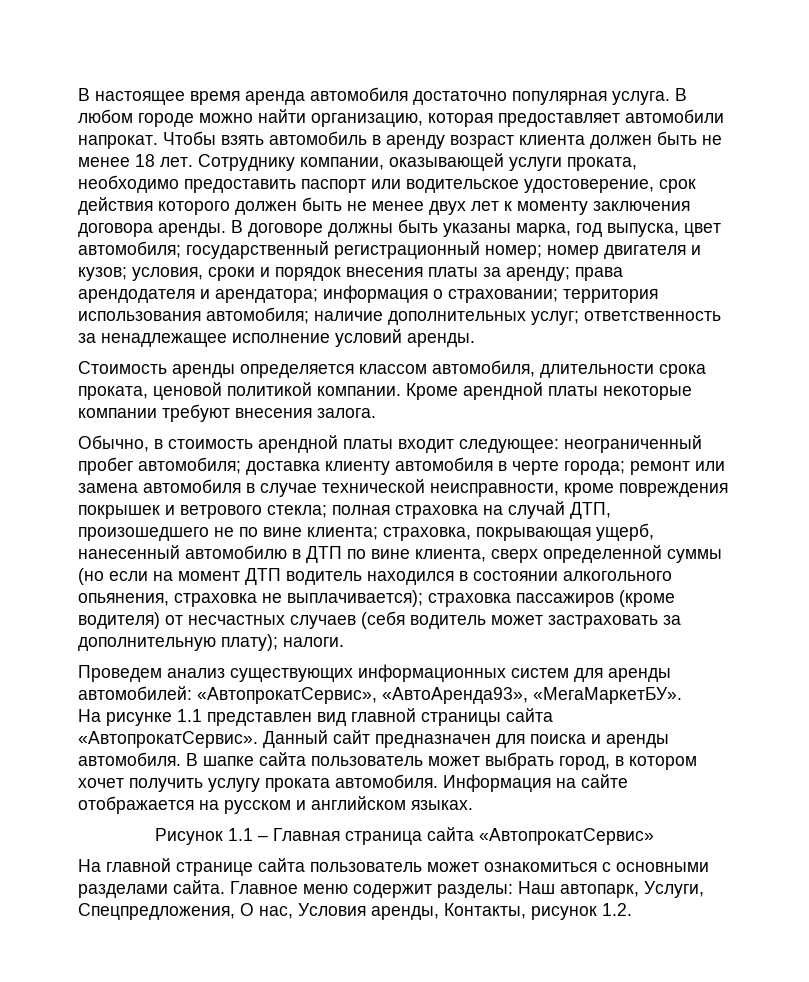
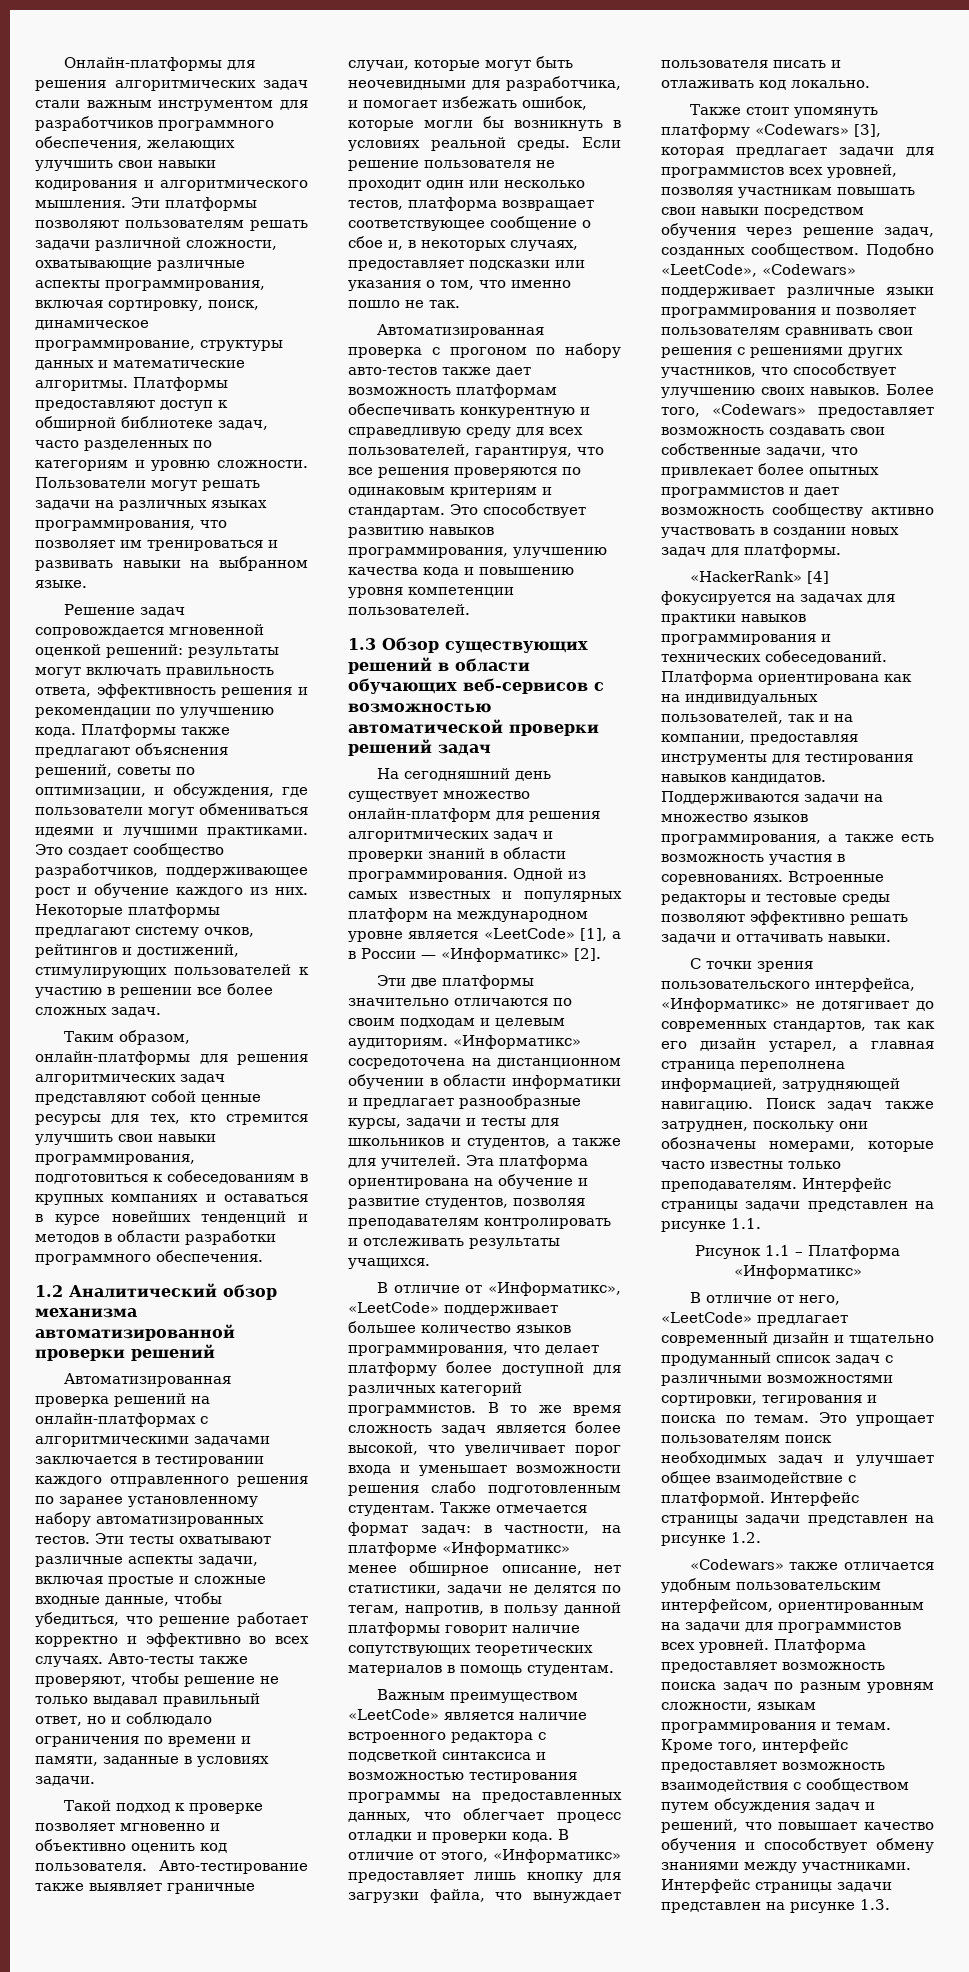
[78,87,687,105] [78,109,724,127] [78,131,722,149] [78,153,637,171] [78,175,696,193] [78,197,690,215] [78,219,721,237] [78,241,701,259] [78,267,623,281] [78,285,658,303] [78,307,721,325] [78,329,475,347] [78,360,706,378] [78,382,692,400] [78,404,376,422] [78,435,702,453] [78,457,725,475] [78,479,728,497] [78,501,611,519] [78,523,654,541] [78,545,722,563] [78,568,672,585] [78,590,675,607] [78,611,681,629] [78,634,344,651] [78,664,671,682] [78,686,682,704] [78,708,553,726] [78,730,669,748] [78,752,697,770] [78,774,628,792] [78,796,473,814] [155,827,654,845] [78,858,709,876] [78,880,704,898] [78,903,632,920] В настоящее время аренда автомобиля достаточно популярная услуга. В любом городе можно найти организацию, которая предоставляет автомобили напрокат. Чтобы взять автомобиль в аренду возраст клиента должен быть не менее 18 лет. Сотруднику компании, оказывающей услуги проката, необходимо предоставить паспорт или водительское удостоверение, срок действия которого должен быть не менее двух лет к моменту заключения договора аренды. В договоре должны быть указаны марка, год выпуска, цвет автомобиля; государственный регистрационный номер; номер двигателя и кузов; условия, сроки и порядок внесения платы за аренду; права арендодателя и арендатора; информация о страховании; территория использования автомобиля; наличие дополнительных услуг; ответственность за ненадлежащее исполнение условий аренды. // Стоимость аренды определяется классом автомобиля, длительности срока проката, ценовой политикой компании. Кроме арендной платы некоторые компании требуют внесения залога. // Обычно, в стоимость арендной платы входит следующее: неограниченный пробег автомобиля; доставка клиенту автомобиля в черте города; ремонт или замена автомобиля в случае технической неисправности, кроме повреждения покрышек и ветрового стекла; полная страховка на случай ДТП, произошедшего не по вине клиента; страховка, покрывающая ущерб, нанесенный автомобилю в ДТП по вине клиента, сверх определенной суммы (но если на момент ДТП водитель находился в состоянии алкогольного опьянения, страховка не выплачивается); страховка пассажиров (кроме водителя) от несчастных случаев (себя водитель может застраховать за дополнительную плату); налоги. // Проведем анализ существующих информационных систем для аренды автомобилей: «АвтопрокатСервис», «АвтоАренда93», «МегаМаркетБУ». // На рисунке 1.1 представлен вид главной страницы сайта «АвтопрокатСервис». Данный сайт предназначен для поиска и аренды автомобиля. В шапке сайта пользователь может выбрать город, в котором хочет получить услугу проката автомобиля. Информация на сайте отображается на русском и английском языках. // Рисунок 1.1 – Главная страница сайта «АвтопрокатСервис» // На главной странице сайта пользователь может ознакомиться с основными разделами сайта. Главное меню содержит разделы: Наш автопарк, Услуги, Спецпредложения, О нас, Условия аренды, Контакты, рисунок 1.2. -> [63,57,255,71] [35,80,308,91] [35,100,308,111] [35,116,274,131] [35,136,235,150] [35,160,216,171] [35,180,308,191] [35,197,257,211] [35,220,308,231] [35,237,277,251] [35,260,245,271] [35,280,265,291] [35,300,259,311] [35,320,149,330] [35,340,283,351] [35,360,245,370] [35,377,228,391] [35,400,228,411] [35,416,268,431] [35,440,212,451] [35,460,308,471] [35,477,260,491] [35,500,267,511] [35,520,227,531] [35,540,278,551] [35,556,308,571] [35,580,87,588] [63,604,185,617] [35,624,264,638] [35,644,279,658] [35,667,274,678] [35,684,308,698] [35,707,274,718] [35,724,230,738] [35,743,228,758] [35,764,195,778] [35,783,308,798] [35,803,308,818] [35,827,308,838] [35,843,224,857] [35,863,308,878] [35,883,308,898] [35,904,220,918] [35,927,254,938] [35,944,239,958] [35,964,309,978] [35,983,273,998] [35,1007,161,1017] [63,1030,190,1045] [35,1051,308,1065] [35,1074,225,1085] [35,1090,261,1105] [35,1114,308,1125] [35,1134,216,1145] [35,1154,195,1165] [35,1170,308,1184] [35,1194,308,1205] [35,1211,308,1225] [35,1230,276,1245] [35,1250,263,1265] [35,1283,277,1300] [35,1308,137,1318] [35,1324,235,1341] [35,1344,215,1361] [63,1373,231,1387] [35,1393,210,1407] [35,1413,208,1427] [35,1436,270,1447] [35,1456,264,1467] [35,1476,308,1487] [35,1496,258,1507] [35,1512,264,1527] [35,1533,271,1544] [35,1556,258,1567] [35,1576,266,1587] [35,1592,222,1606] [35,1612,308,1627] [35,1633,309,1647] [35,1653,248,1667] [35,1672,279,1687] [35,1693,260,1707] [35,1712,212,1726] [35,1736,251,1747] [35,1756,269,1767] [35,1776,95,1786] [63,1800,263,1814] [35,1823,220,1831] [35,1839,227,1853] [35,1860,308,1874] [35,1883,255,1894] [348,56,573,71] [348,76,621,91] [348,96,587,110] [348,116,621,131] [348,137,621,151] [348,160,555,171] [348,180,585,191] [348,197,594,211] [348,216,591,231] [348,236,578,251] [348,260,585,271] [348,280,571,291] [348,300,460,308] [376,324,544,338] [348,343,621,358] [348,367,531,377] [348,384,557,398] [348,403,590,418] [348,427,583,438] [348,444,604,458] [348,467,581,478] [348,487,552,498] [348,503,586,518] [348,527,494,538] [348,547,607,558] [348,567,574,577] [348,587,514,598] [348,604,470,615] [348,637,588,653] [348,657,530,674] [348,678,604,694] [348,703,491,713] [348,719,599,736] [348,739,491,756] [376,768,551,781] [348,791,530,802] [348,808,600,822] [348,831,553,842] [348,847,566,862] [348,868,586,882] [348,891,622,902] [348,908,588,922] [348,928,621,942] [348,948,601,962] [376,975,534,989] [348,998,572,1006] [348,1018,565,1028] [348,1035,581,1049] [348,1058,621,1069] [348,1074,621,1089] [348,1094,581,1109] [348,1118,559,1129] [348,1138,621,1149] [348,1155,588,1169] [348,1174,588,1189] [348,1198,585,1209] [348,1218,611,1229] [348,1238,560,1249] [348,1258,430,1269] [376,1282,621,1296] [348,1302,558,1316] [348,1321,571,1333] [348,1345,599,1356] [348,1361,621,1376] [348,1382,522,1396] [348,1402,621,1416] [348,1421,621,1435] [348,1442,621,1456] [348,1465,621,1476] [348,1481,621,1496] [348,1502,587,1516] [348,1522,621,1536] [348,1542,570,1556] [348,1561,621,1576] [348,1585,621,1595] [348,1602,621,1616] [348,1622,580,1636] [348,1645,593,1656] [348,1665,614,1676] [376,1689,578,1703] [348,1709,587,1720] [348,1732,546,1743] [348,1749,546,1762] [348,1772,577,1783] [348,1792,622,1803] [348,1808,621,1823] [348,1829,569,1843] [348,1849,621,1863] [348,1872,621,1883] [348,1889,621,1903] [661,60,841,68] [661,80,870,90] [689,104,878,118] [661,124,881,138] [661,147,934,158] [661,164,897,178] [661,187,915,198] [661,207,864,218] [661,223,934,238] [661,243,934,257] [661,264,856,277] [661,287,934,298] [661,307,916,318] [661,327,913,338] [661,347,903,358] [661,363,896,378] [661,384,934,398] [661,404,934,418] [661,427,885,437] [661,443,858,457] [661,463,879,478] [661,487,839,498] [661,503,934,518] [661,527,899,538] [661,544,841,558] [689,571,829,584] [661,591,895,605] [661,614,806,625] [661,634,831,645] [661,650,887,664] [661,671,912,685] [661,694,818,705] [661,711,853,724] [661,734,858,745] [661,754,913,765] [661,774,826,784] [661,791,883,805] [661,814,808,822] [661,834,934,845] [661,854,845,865] [661,871,884,885] [661,894,890,905] [661,911,908,925] [661,934,891,944] [689,958,813,972] [661,978,915,992] [661,998,934,1012] [661,1021,935,1032] [661,1038,934,1052] [661,1061,845,1072] [661,1078,900,1092] [661,1098,934,1111] [661,1121,868,1132] [661,1137,934,1152] [661,1161,841,1169] [661,1178,891,1192] [661,1201,934,1212] [661,1218,761,1232] [695,1245,900,1259] [733,1265,862,1279] [689,1292,840,1305] [661,1312,848,1326] [661,1332,934,1346] [661,1352,893,1366] [661,1375,893,1386] [661,1395,877,1406] [661,1412,934,1426] [661,1435,832,1443] [661,1451,934,1466] [661,1471,856,1485] [661,1492,859,1506] [661,1515,934,1526] [661,1532,761,1546] [689,1559,934,1570] [661,1578,881,1593] [661,1599,924,1613] [661,1622,901,1633] [661,1639,866,1653] [661,1662,885,1673] [661,1682,934,1693] [661,1702,816,1712] [661,1722,891,1733] [661,1739,848,1753] [661,1762,885,1773] [661,1778,909,1792] [661,1798,875,1813] [661,1819,934,1833] [661,1838,934,1853] [661,1862,911,1873] [661,1879,892,1893] [661,1899,890,1913] Онлайн-платформы для решения алгоритмических задач стали важным инструментом для разработчиков программного обеспечения, желающих улучшить свои навыки кодирования и алгоритмического мышления. Эти платформы позволяют пользователям решать задачи различной сложности, охватывающие различные аспекты программирования, включая сортировку, поиск, динамическое программирование, структуры данных и математические алгоритмы. Платформы предоставляют доступ к обширной библиотеке задач, часто разделенных по категориям и уровню сложности. Пользователи могут решать задачи на различных языках программирования, что позволяет им тренироваться и развивать навыки на выбранном языке. // Решение задач сопровождается мгновенной оценкой решений: результаты могут включать правильность ответа, эффективность решения и рекомендации по улучшению кода. Платформы также предлагают объяснения решений, советы по оптимизации, и обсуждения, где пользователи могут обмениваться идеями и лучшими практиками. Это создает сообщество разработчиков, поддерживающее рост и обучение каждого из них. Некоторые платформы предлагают систему очков, рейтингов и достижений, стимулирующих пользователей к участию в решении все более сложных задач. // Таким образом, онлайн-платформы для решения алгоритмических задач представляют собой ценные ресурсы для тех, кто стремится улучшить свои навыки программирования, подготовиться к собеседованиям в крупных компаниях и оставаться в курсе новейших тенденций и методов в области разработки программного обеспечения. // 1.2 Аналитический обзор механизма автоматизированной проверки решений // Автоматизированная проверка решений на онлайн-платформах с алгоритмическими задачами заключается в тестировании каждого отправленного решения по заранее установленному набору автоматизированных тестов. Эти тесты охватывают различные аспекты задачи, включая простые и сложные входные данные, чтобы убедиться, что решение работает корректно и эффективно во всех случаях. Авто-тесты также проверяют, чтобы решение не только выдавал правильный ответ, но и соблюдало ограничения по времени и памяти, заданные в условиях задачи. // Такой подход к проверке позволяет мгновенно и объективно оценить код пользователя. Авто-тестирование также выявляет граничные случаи, которые могут быть неочевидными для разработчика, и помогает избежать ошибок, которые могли бы возникнуть в условиях реальной среды. Если решение пользователя не проходит один или несколько тестов, платформа возвращает соответствующее сообщение о сбое и, в некоторых случаях, предоставляет подсказки или указания о том, что именно пошло не так. // Автоматизированная проверка с прогоном по набору авто-тестов также дает возможность платформам обеспечивать конкурентную и справедливую среду для всех пользователей, гарантируя, что все решения проверяются по одинаковым критериям и стандартам. Это способствует развитию навыков программирования, улучшению качества кода и повышению уровня компетенции пользователей. // 1.3 Обзор существующих решений в области обучающих веб-сервисов с возможностью автоматической проверки решений задач // На сегодняшний день существует множество онлайн-платформ для решения алгоритмических задач и проверки знаний в области программирования. Одной из самых известных и популярных платформ на международном уровне является «LeetCode» [1], а в России — «Информатикс» [2]. // Эти две платформы значительно отличаются по своим подходам и целевым аудиториям. «Информатикс» сосредоточена на дистанционном обучении в области информатики и предлагает разнообразные курсы, задачи и тесты для школьников и студентов, а также для учителей. Эта платформа ориентирована на обучение и развитие студентов, позволяя преподавателям контролировать и отслеживать результаты учащихся. // В отличие от «Информатикс», «LeetCode» поддерживает большее количество языков программирования, что делает платформу более доступной для различных категорий программистов. В то же время сложность задач является более высокой, что увеличивает порог входа и уменьшает возможности решения слабо подготовленным студентам. Также отмечается формат задач: в частности, на платформе «Информатикс» менее обширное описание, нет статистики, задачи не делятся по тегам, напротив, в пользу данной платформы говорит наличие сопутствующих теоретических материалов в помощь студентам. // Важным преимуществом «LeetCode» является наличие встроенного редактора с подсветкой синтаксиса и возможностью тестирования программы на предоставленных данных, что облегчает процесс отладки и проверки кода. В отличие от этого, «Информатикс» предоставляет лишь кнопку для загрузки файла, что вынуждает пользователя писать и отлаживать код локально. // Также стоит упомянуть платформу «Codewars» [3], которая предлагает задачи для программистов всех уровней, позволяя участникам повышать свои навыки посредством обучения через решение задач, созданных сообществом. Подобно «LeetCode», «Codewars» поддерживает различные языки программирования и позволяет пользователям сравнивать свои решения с решениями других участников, что способствует улучшению своих навыков. Более того, «Codewars» предоставляет возможность создавать свои собственные задачи, что привлекает более опытных программистов и дает возможность сообществу активно участвовать в создании новых задач для платформы. // «HackerRank» [4] фокусируется на задачах для практики навыков программирования и технических собеседований. Платформа ориентирована как на индивидуальных пользователей, так и на компании, предоставляя инструменты для тестирования навыков кандидатов. Поддерживаются задачи на множество языков программирования, а также есть возможность участия в соревнованиях. Встроенные редакторы и тестовые среды позволяют эффективно решать задачи и оттачивать навыки. // С точки зрения пользовательского интерфейса, «Информатикс» не дотягивает до современных стандартов, так как его дизайн устарел, а главная страница переполнена информацией, затрудняющей навигацию. Поиск задач также затруднен, поскольку они обозначены номерами, которые часто известны только преподавателям. Интерфейс страницы задачи представлен на рисунке 1.1. // Рисунок 1.1 – Платформа «Информатикс» // В отличие от него, «LeetCode» предлагает современный дизайн и тщательно продуманный список задач с различными возможностями сортировки, тегирования и поиска по темам. Это упрощает пользователям поиск необходимых задач и улучшает общее взаимодействие с платформой. Интерфейс страницы задачи представлен на рисунке 1.2. // «Codewars» также отличается удобным пользовательским интерфейсом, ориентированным на задачи для программистов всех уровней. Платформа предоставляет возможность поиска задач по разным уровням сложности, языкам программирования и темам. Кроме того, интерфейс предоставляет возможность взаимодействия с сообществом путем обсуждения задач и решений, что повышает качество обучения и способствует обмену знаниями между участниками. Интерфейс страницы задачи представлен на рисунке 1.3.

